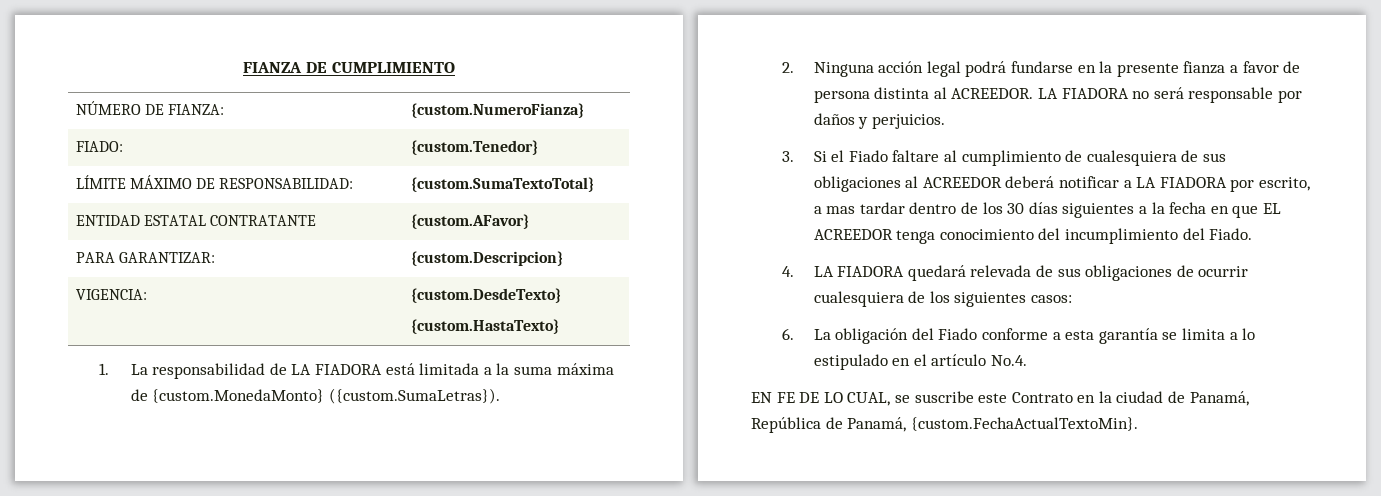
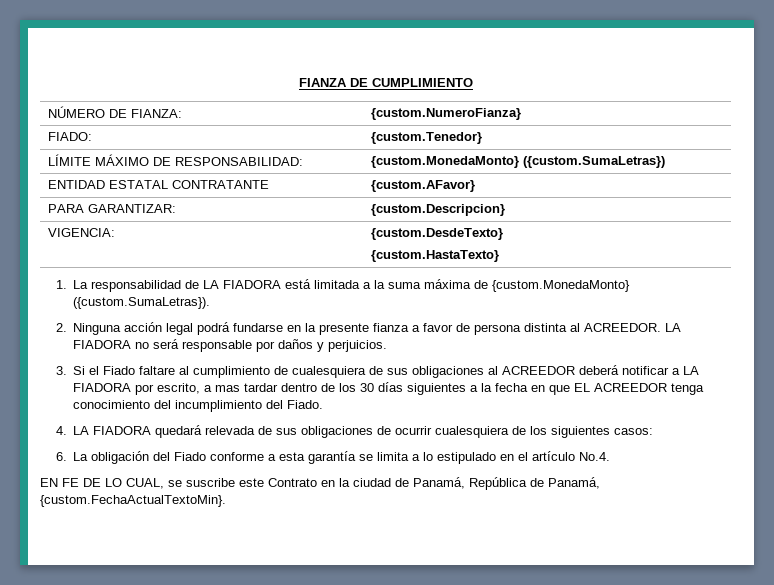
[410,177,594,192] {custom.SumaTextoTotal} -> [370,156,665,168] {custom.MonedaMonto} ({custom.SumaLetras})

